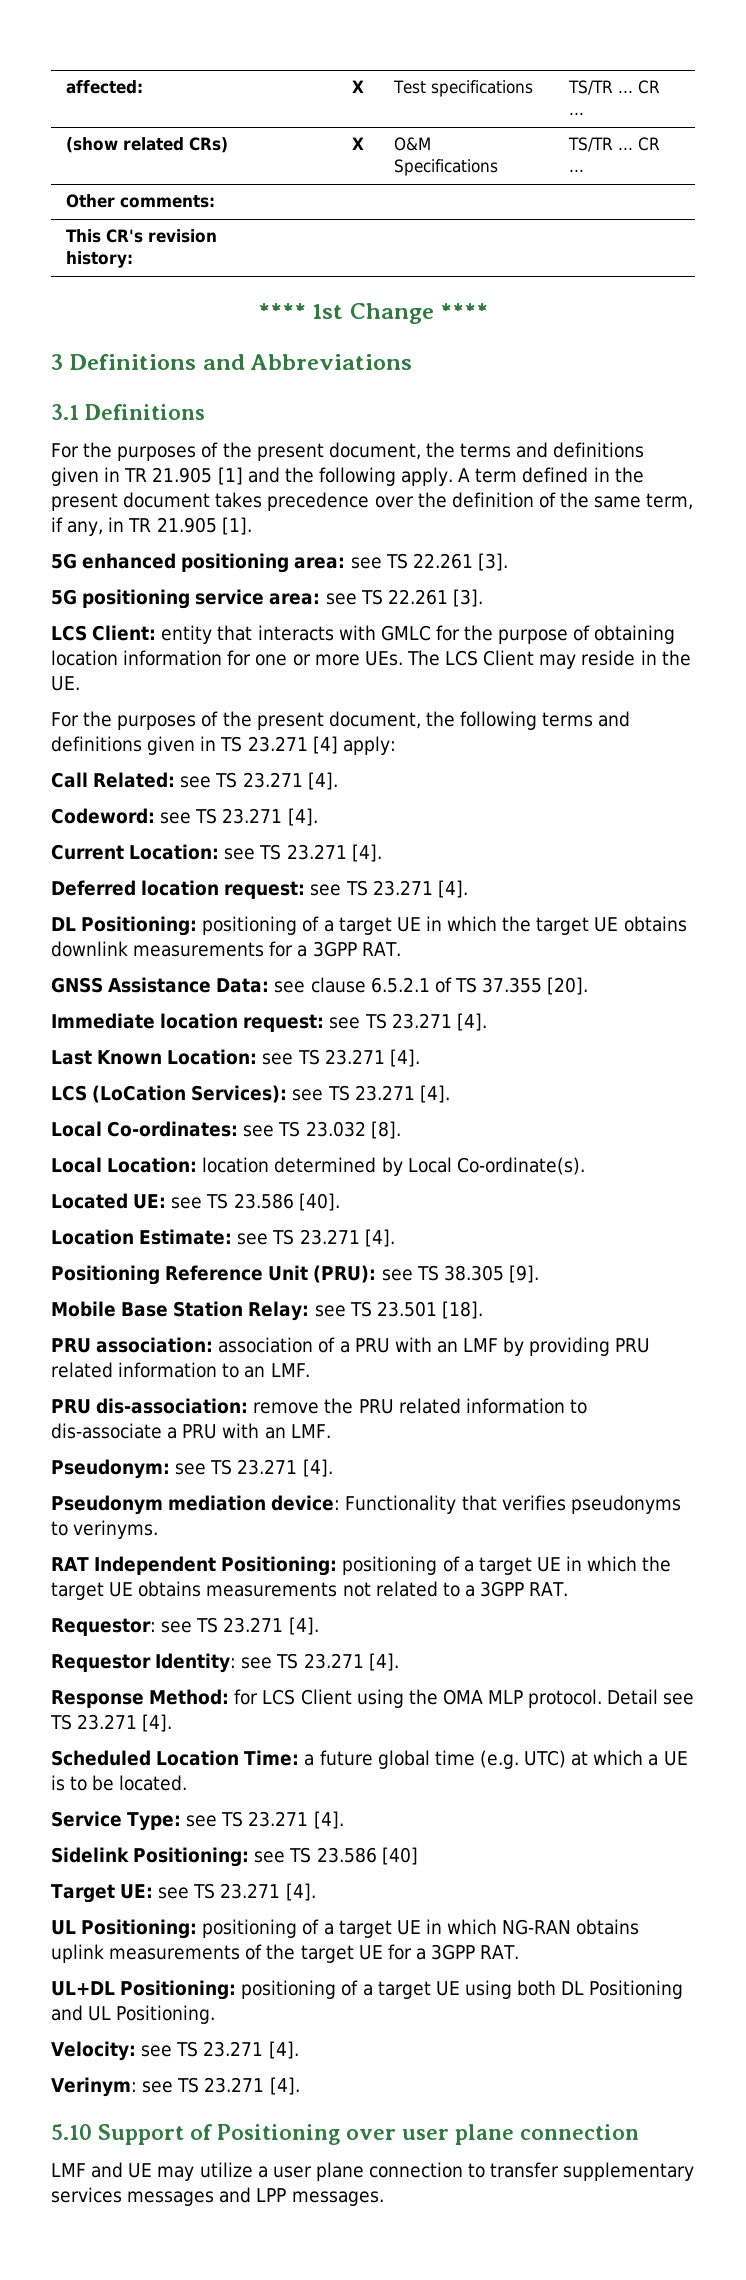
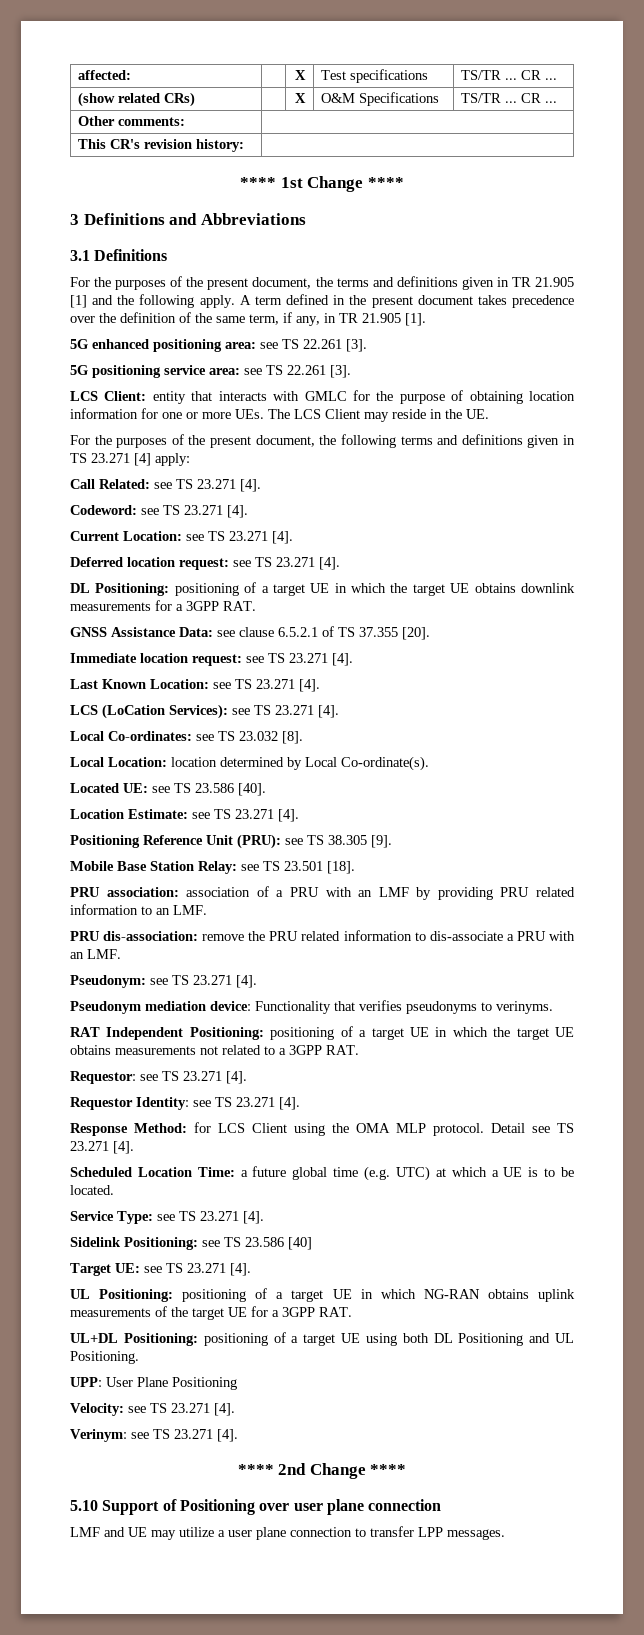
(216, 2014) none -> [70,1377,237,1390] // UPP: User Plane Positioning
(300, 2086) none -> [237,1463,407,1479] // **** 2nd Change ****
[563,2162,695,2181] [51,2187,252,2206] supplementary services messages and -> (414, 1531) none

